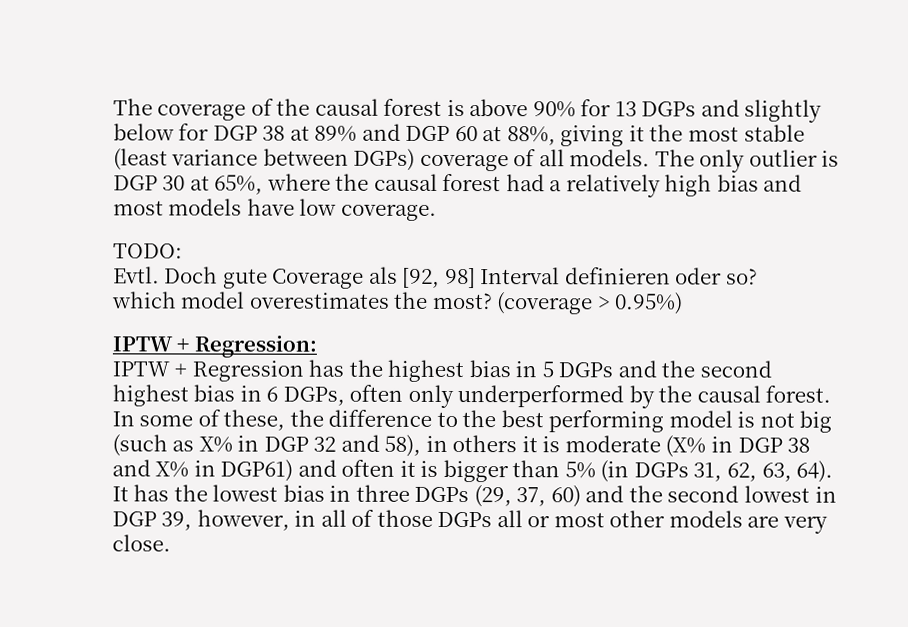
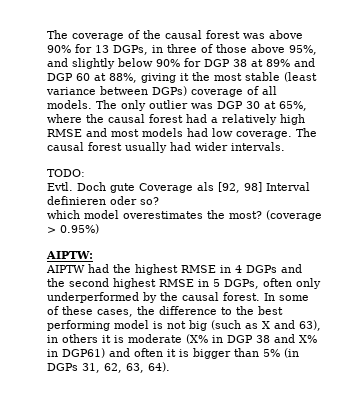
[446,99,465,117] is -> [243,33,266,39] was
[641,101,697,117] DGPs -> [113,44,318,55] DGPs, in three of those above 95%,
(175, 132) none -> [156,59,181,67] 90%
[821,150,840,167] is -> [191,103,214,109] was
[716,174,759,192] bias -> [47,129,83,137] RMSE
[246,198,295,216] have -> [187,128,209,137] had
(437, 212) none -> [296,128,318,137] [47,142,286,153] The causal forest usually had wider intervals.
[111,335,317,358] [111,359,554,383] IPTW + Regression: // IPTW + Regression has the highest bias in 5 -> [46,251,94,259] [46,264,243,275] AIPTW: // AIPTW had the highest RMSE in 4
[193,384,279,402] bias in 6 -> [159,279,221,287] RMSE in 5
[223,409,286,431] these, -> [62,306,134,317] these cases,
[198,434,422,457] X% in DGP 32 and 58), -> [262,320,322,331] X and 63),
[111,484,837,508] [111,509,829,534] [111,534,171,552] It has the lowest bias in three DGPs (29, 37, 60) and the second lowest in DGP 39, however, in all of those DGPs all or most other models are very close. -> (171, 367) none

